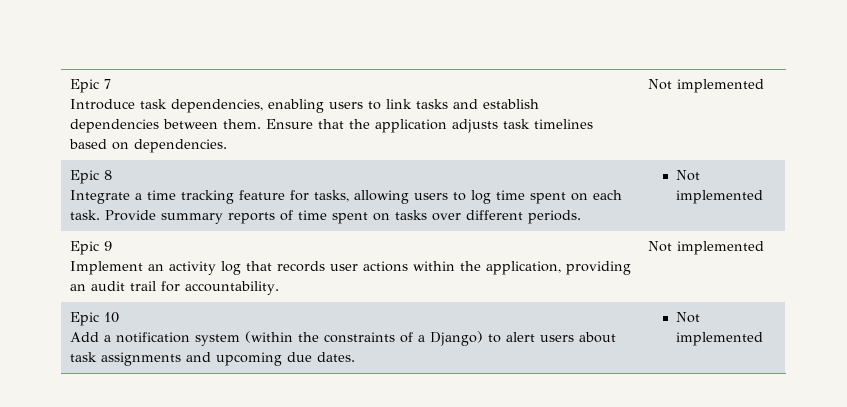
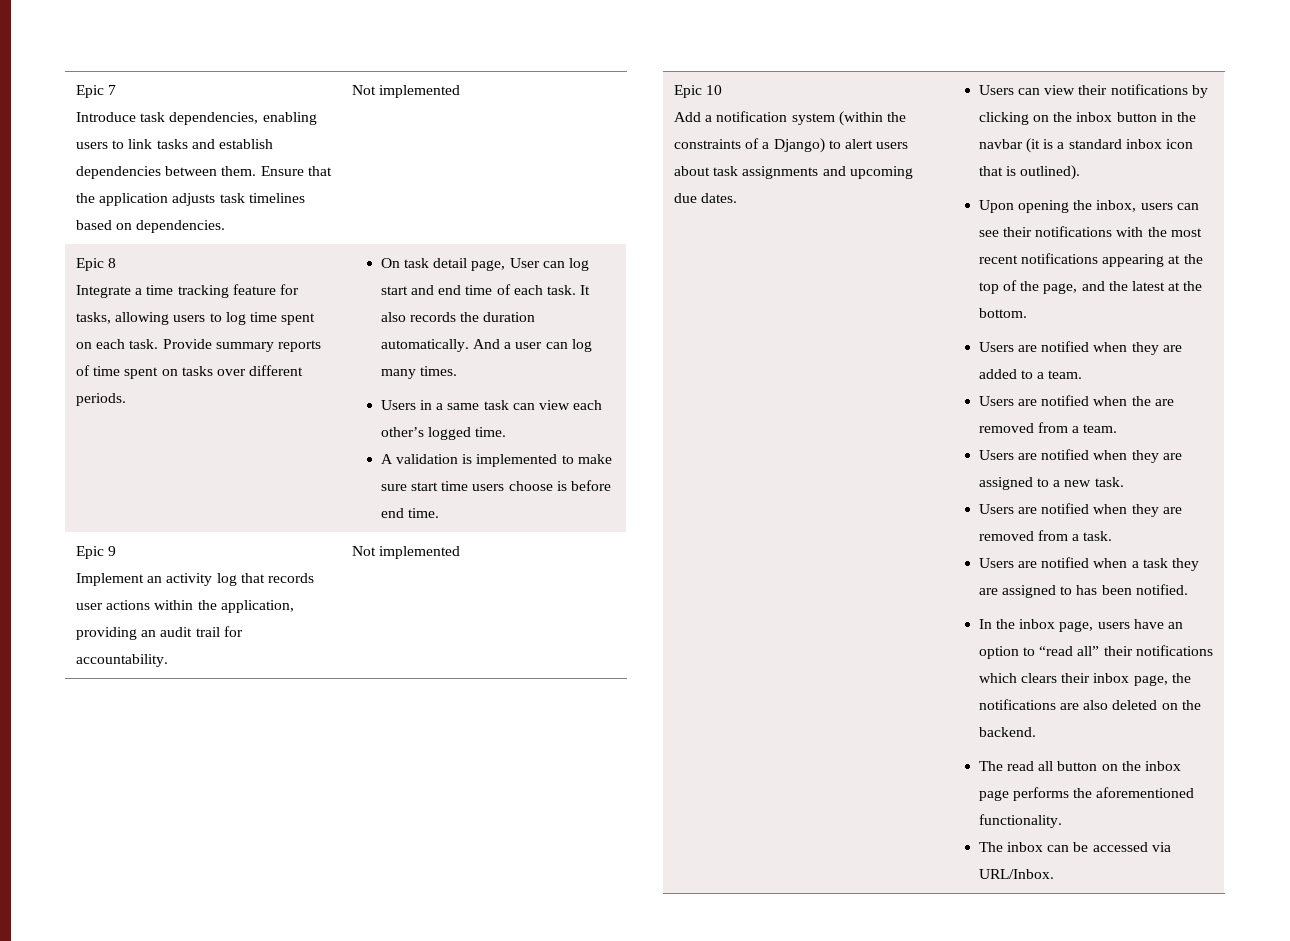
[676,170,701,181] [676,190,764,204] Not implemented -> [380,258,589,271] [380,284,591,295] [380,312,536,322] [380,339,592,352] [380,366,457,379] [380,400,603,410] [380,427,507,440] [380,454,612,467] [380,480,611,491] [380,508,439,518] On task detail page, User can log start and end time of each task. It also records the duration automatically. And a user can log many times. // Users in a same task can view each other’s logged time. // A validation is implemented to make sure start time users choose is before end time.
[676,312,701,323] [676,332,764,346] Not implemented -> [978,84,1208,98] [978,112,1196,125] [978,138,1193,153] [978,165,1081,180] [978,200,1199,213] [978,226,1202,237] [978,253,1203,267] [978,280,1203,294] [978,308,1027,318] [978,341,1182,355] [978,369,1083,379] [978,395,1174,406] [978,422,1118,433] [978,449,1182,463] [978,477,1124,490] [978,503,1182,517] [978,530,1113,541] [978,557,1199,571] [978,584,1188,598] [978,619,1183,632] [978,645,1213,659] [978,673,1191,686] [978,699,1201,710] [978,727,1036,737] [978,761,1181,771] [978,787,1195,801] [978,814,1062,828] [978,842,1171,852] [978,869,1054,879] Users can view their notifications by clicking on the inbox button in the navbar (it is a standard inbox icon that is outlined). // Upon opening the inbox, users can see their notifications with the most recent notifications appearing at the top of the page, and the latest at the bottom. // Users are notified when they are added to a team. // Users are notified when the are removed from a team. // Users are notified when they are assigned to a new task. // Users are notified when they are removed from a task. // Users are notified when a task they are assigned to has been notified. // In the inbox page, users have an option to “read all” their notifications which clears their inbox page, the notifications are also deleted on the backend. // The read all button on the inbox page performs the aforementioned functionality. // The inbox can be accessed via URL/Inbox.

